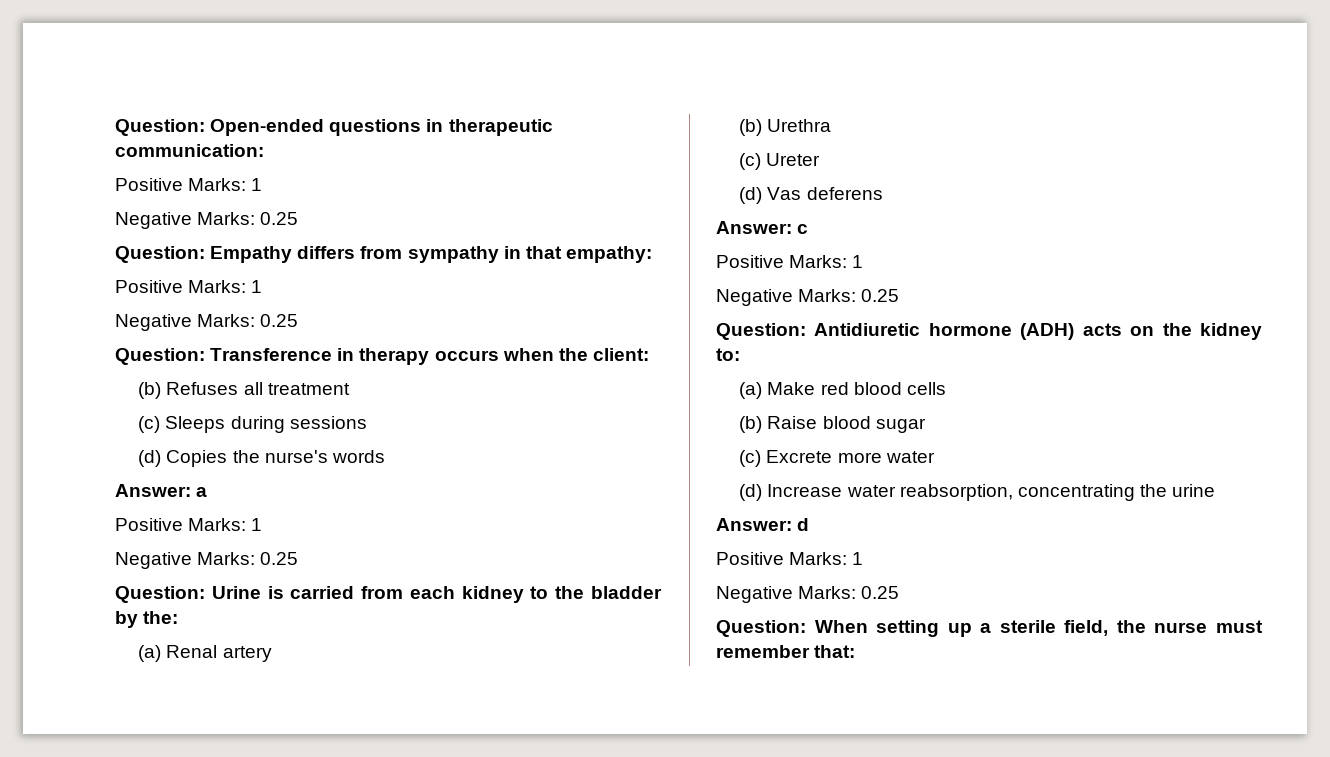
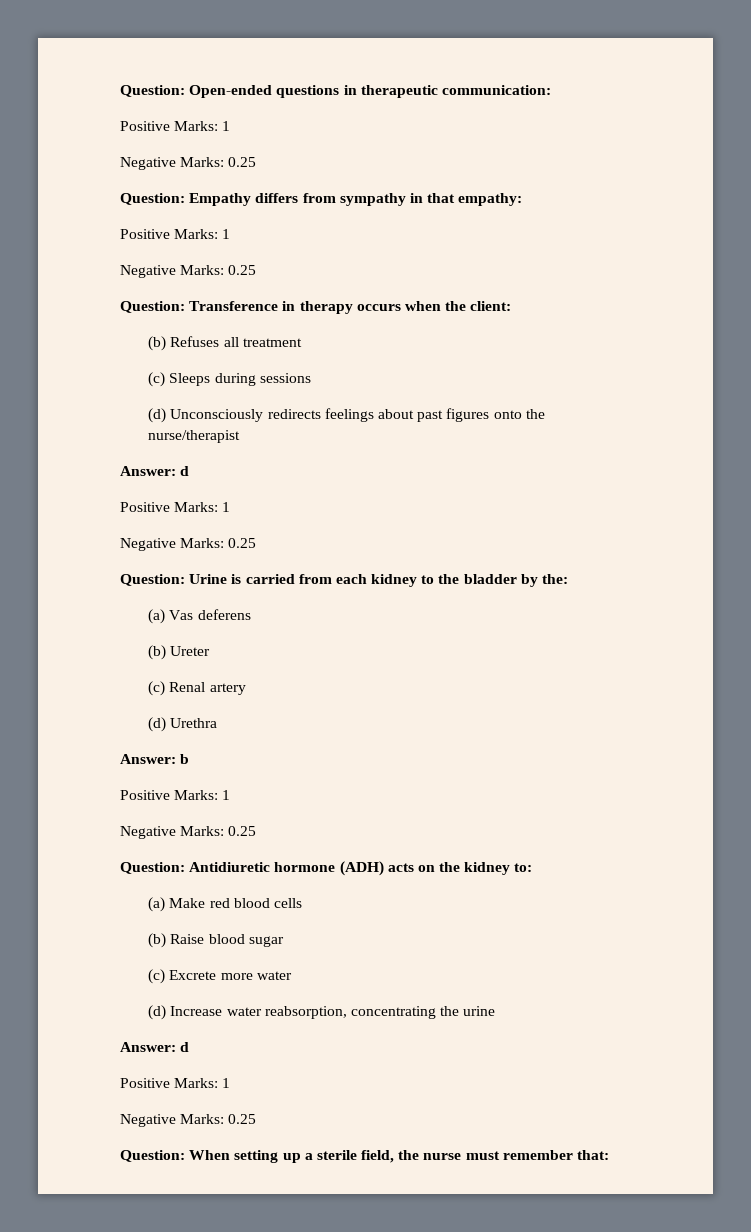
[166,450,385,467] [115,484,208,497] Copies the nurse's words // Answer: a -> [170,408,545,422] [148,430,241,443] [120,466,190,476] Unconsciously redirects feelings about past figures onto the nurse/therapist // Answer: d
(162, 653) none -> [169,609,251,620] [148,645,211,660] [148,681,166,696] Vas deferens // (b) Ureter // (c)
[739,119,763,136] (b) -> [148,717,167,732] (d)
[739,153,821,170] [739,187,883,204] [716,221,809,234] // (c) Ureter // (d) Vas deferens // Answer: c -> [120,754,190,764] // Answer: b

